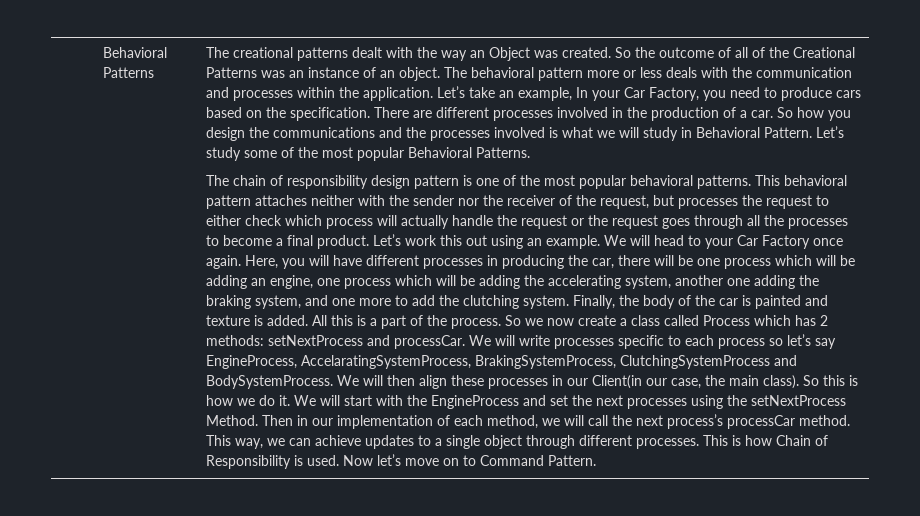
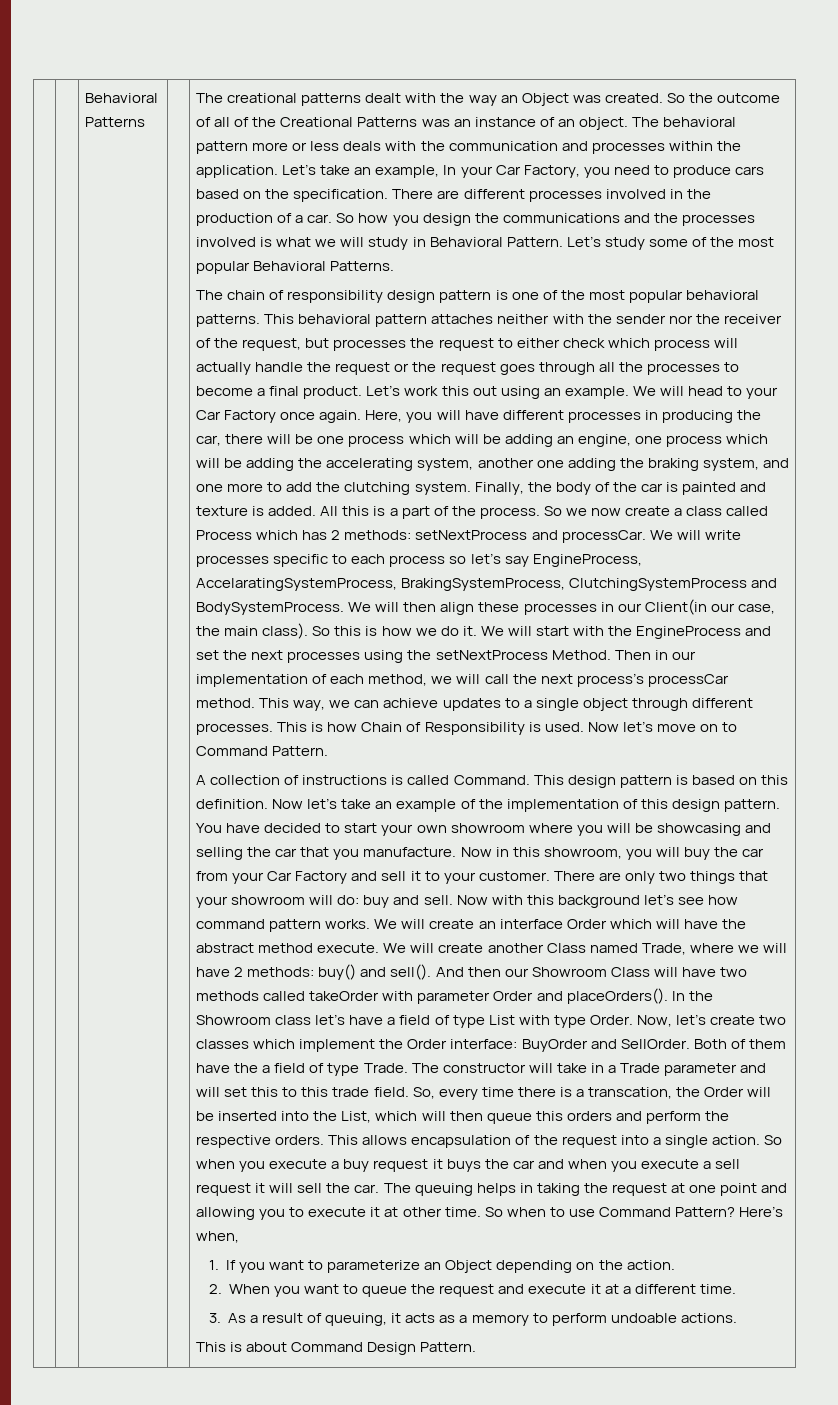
(596, 460) none -> [196,775,788,788] [196,798,780,812] [196,823,771,836] [196,847,764,860] [196,871,768,884] [196,894,738,908] [196,919,746,932] [196,943,787,955] [196,964,747,980] [196,988,713,1004] [196,1014,786,1028] [196,1039,786,1052] [196,1063,766,1076] [196,1087,771,1100] [196,1111,729,1124] [196,1135,782,1148] [196,1159,740,1172] [196,1183,787,1196] [196,1206,783,1220] [196,1231,240,1243] [208,1260,675,1273] [208,1284,736,1297] [208,1313,737,1326] [196,1342,477,1355] // A collection of instructions is called Command. This design pattern is based on this definition. Now let’s take an example of the implementation of this design pattern. You have decided to start your own showroom where you will be showcasing and selling the car that you manufacture. Now in this showroom, you will buy the car from your Car Factory and sell it to your customer. There are only two things that your showroom will do: buy and sell. Now with this background let’s see how command pattern works. We will create an interface Order which will have the abstract method execute. We will create another Class named Trade, where we will have 2 methods: buy() and sell(). And then our Showroom Class will have two methods called takeOrder with parameter Order and placeOrders(). In the Showroom class let’s have a field of type List with type Order. Now, let’s create two classes which implement the Order interface: BuyOrder and SellOrder. Both of them have the a field of type Trade. The constructor will take in a Trade parameter and will set this to this trade field. So, every time there is a transcation, the Order will be inserted into the List, which will then queue this orders and perform the respective orders. This allows encapsulation of the request into a single action. So when you execute a buy request it buys the car and when you execute a sell request it will sell the car. The queuing helps in taking the request at one point and allowing you to execute it at other time. So when to use Command Pattern? Here’s when, // 1. If you want to parameterize an Object depending on the action. // 2. When you want to queue the request and execute it at a different time. // 3. As a result of queuing, it acts as a memory to perform undoable actions. // This is about Command Design Pattern.

